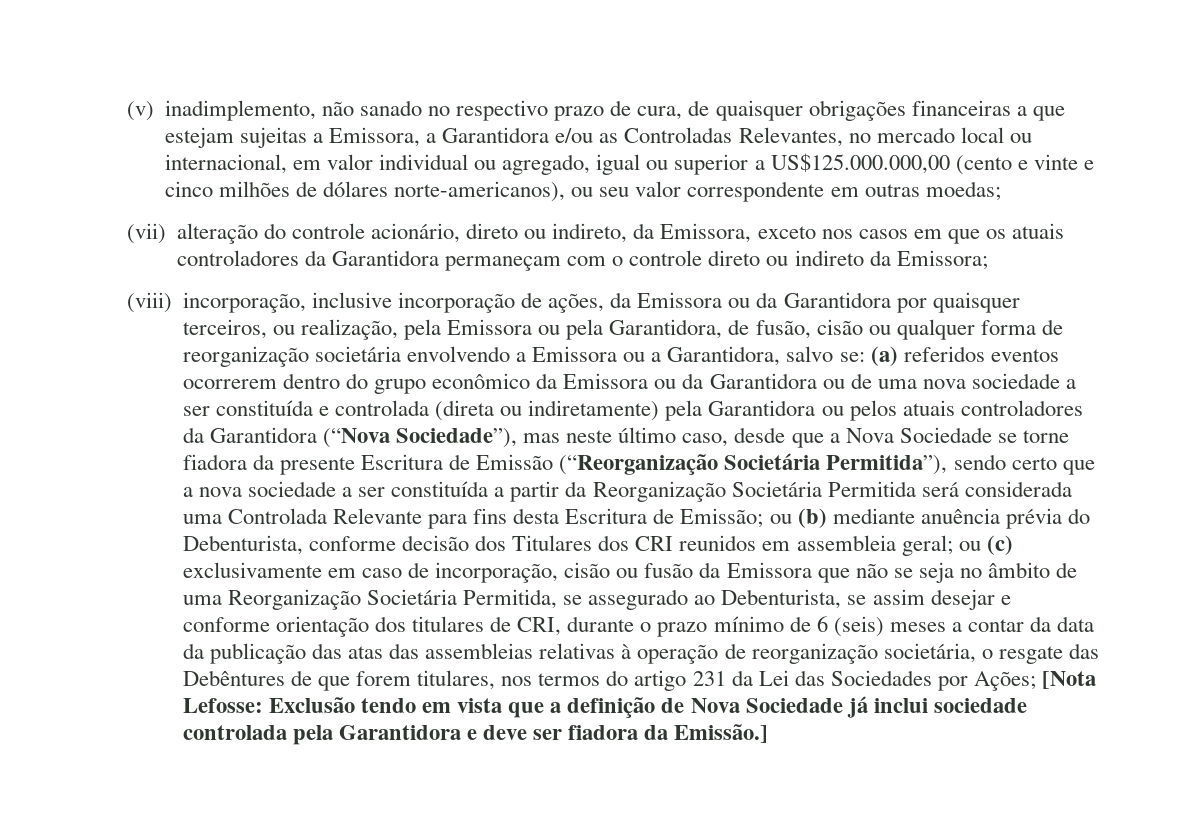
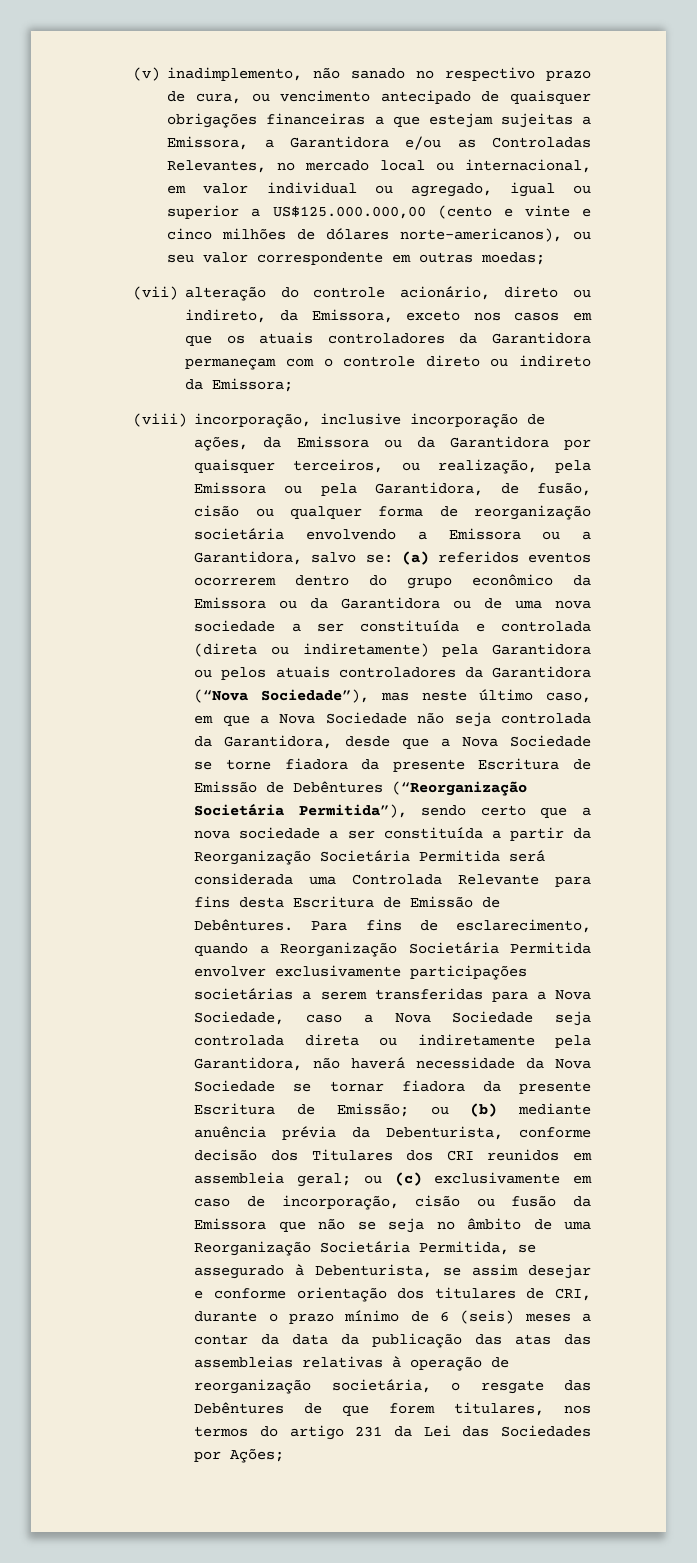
(683, 113) none -> [251,90,471,104] ou vencimento antecipado
(729, 440) none -> [194,712,591,727] [194,735,333,749] em que a Nova Sociedade não seja controlada da Garantidora,
(554, 462) none -> [266,781,384,793] de Debêntures
(675, 516) none -> [410,896,501,908] [194,919,591,933] [194,942,591,957] [194,965,528,980] [194,988,591,1002] [194,1011,591,1026] [194,1034,591,1048] [194,1057,591,1071] [194,1080,591,1094] [194,1103,315,1115] Emissão de Debêntures. Para fins de esclarecimento, quando a Reorganização Societária Permitida envolver exclusivamente participações societárias a serem transferidas para a Nova Sociedade, caso a Nova Sociedade seja controlada direta ou indiretamente pela Garantidora, não haverá necessidade da Nova Sociedade se tornar fiadora da presente Escritura de
[1067,508,1090,524] do -> [352,1127,371,1138] da
[694,595,716,605] ao -> [295,1264,305,1276] à
[1042,671,1097,689] [182,696,1027,718] [182,724,769,745] [Nota Lefosse: Exclusão tendo em vista que a definição de Nova Sociedade já inclui sociedade controlada pela Garantidora e deve ser fiadora da Emissão.] -> (285, 1455) none

